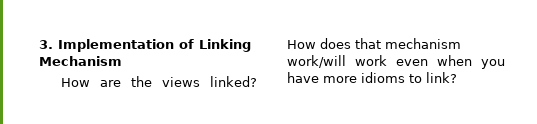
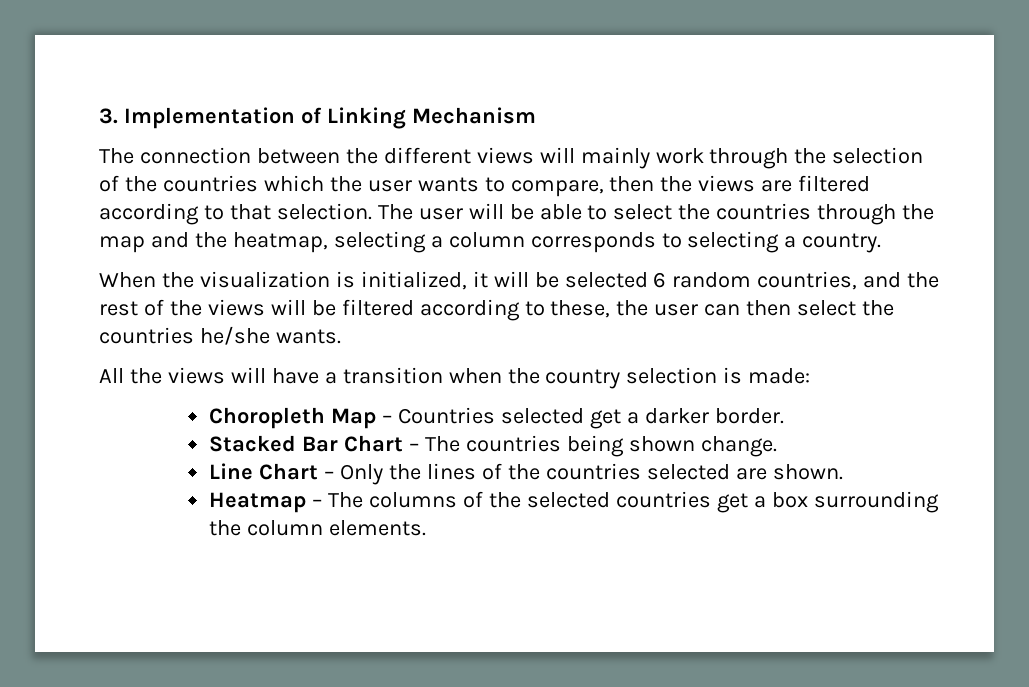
[60,76,257,87] [287,38,461,49] [287,55,505,69] [287,72,457,83] How are the views linked? How does that mechanism work/will work even when you have more idioms to link? -> [99,147,924,169] [99,175,871,197] [99,203,935,225] [99,231,882,253] [99,271,940,290] [99,299,895,321] [99,326,341,345] [99,367,811,389] [209,407,784,429] [209,435,777,457] [209,463,843,485] [209,491,939,513] [209,520,427,536] The connection between the different views will mainly work through the selection of the countries which the user wants to compare, then the views are filtered according to that selection. The user will be able to select the countries through the map and the heatmap, selecting a column corresponds to selecting a country. // When the visualization is initialized, it will be selected 6 random countries, and the rest of the views will be filtered according to these, the user can then select the countries he/she wants. // All the views will have a transition when the country selection is made: // Choropleth Map – Countries selected get a darker border. // Stacked Bar Chart – The countries being shown change. // Line Chart – Only the lines of the countries selected are shown. // Heatmap – The columns of the selected countries get a box surrounding the column elements.

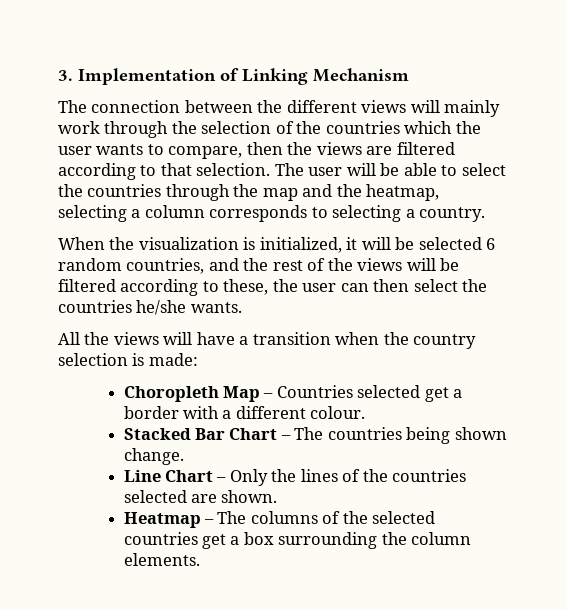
[644,408,784,424] darker border. -> [123,406,366,419] border with a different colour.

